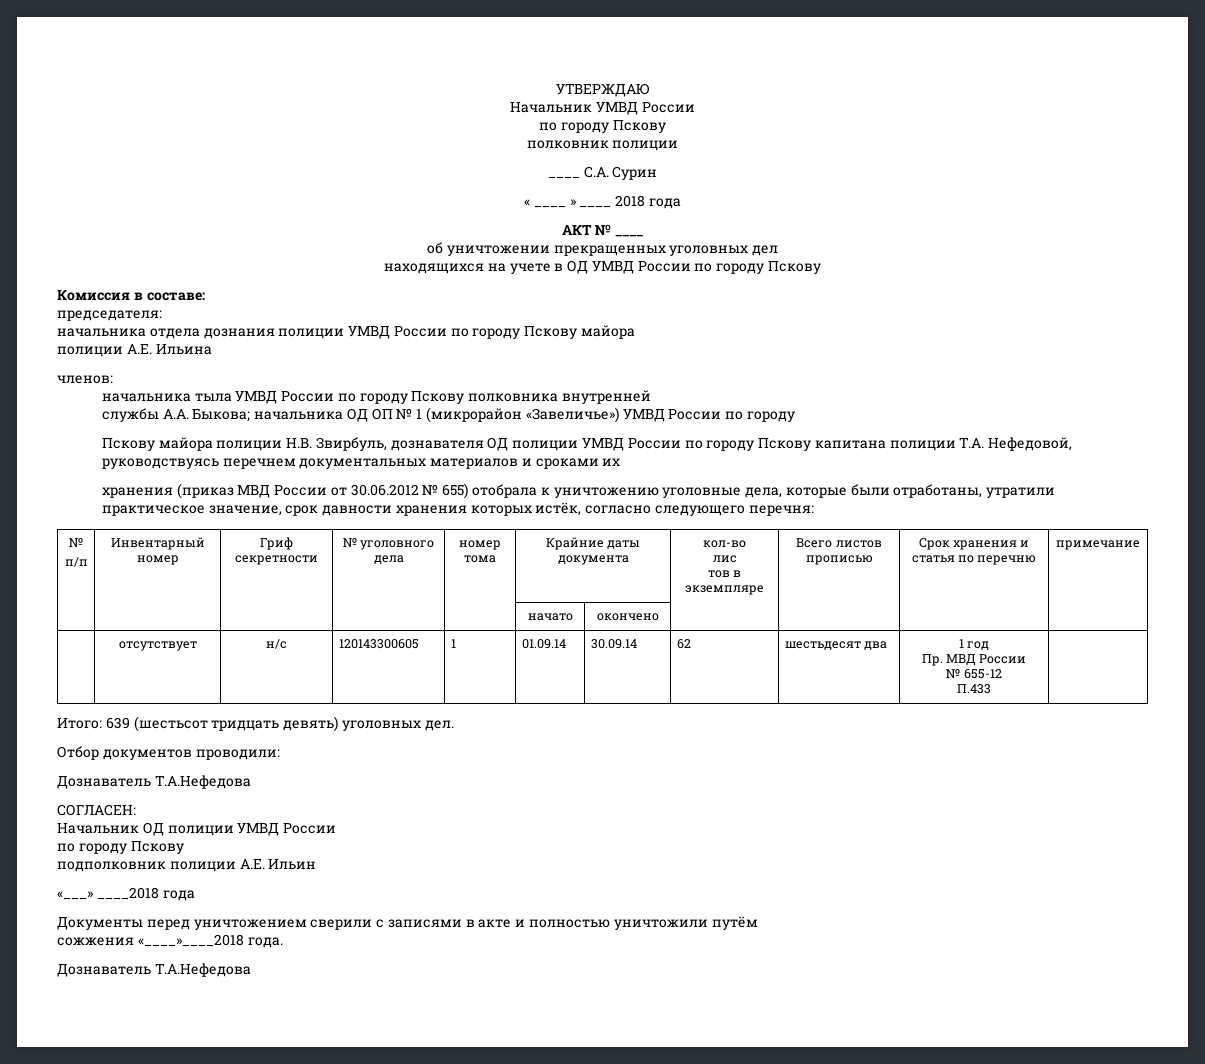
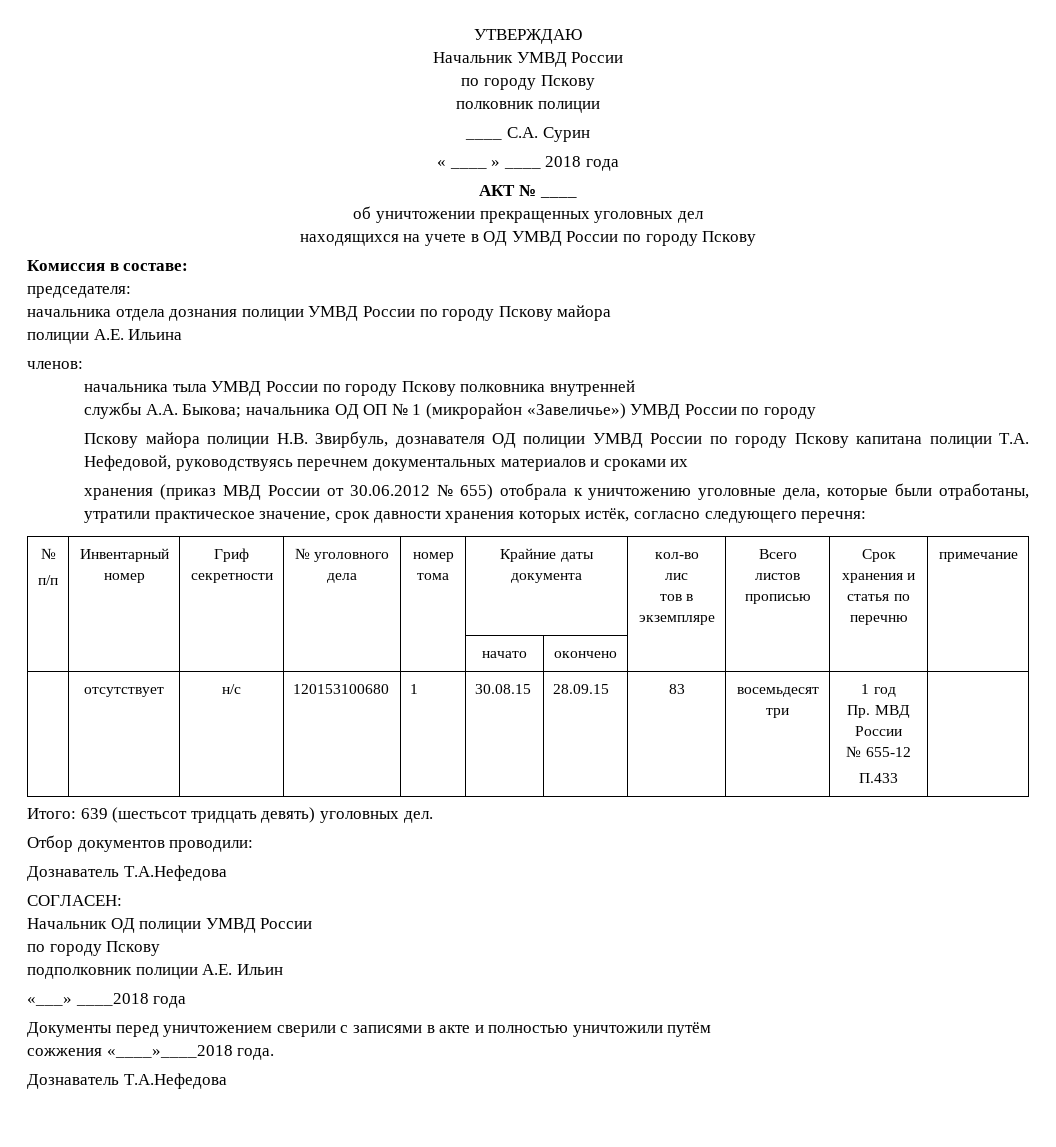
[338,639,419,649] [450,639,456,648] [521,639,566,649] [590,639,637,649] [676,639,691,649] [784,641,888,650] 120143300605 | 1 | 01.09.14 | 30.09.14 | 62 | шестьдесят два -> [293,684,390,694] [410,684,419,694] [475,684,532,694] [553,684,610,694] [668,684,685,694] [736,687,819,697] [766,708,789,718] 120153100680 | 1 | 30.08.15 | 28.09.15 | 83 | восемьдесят три

